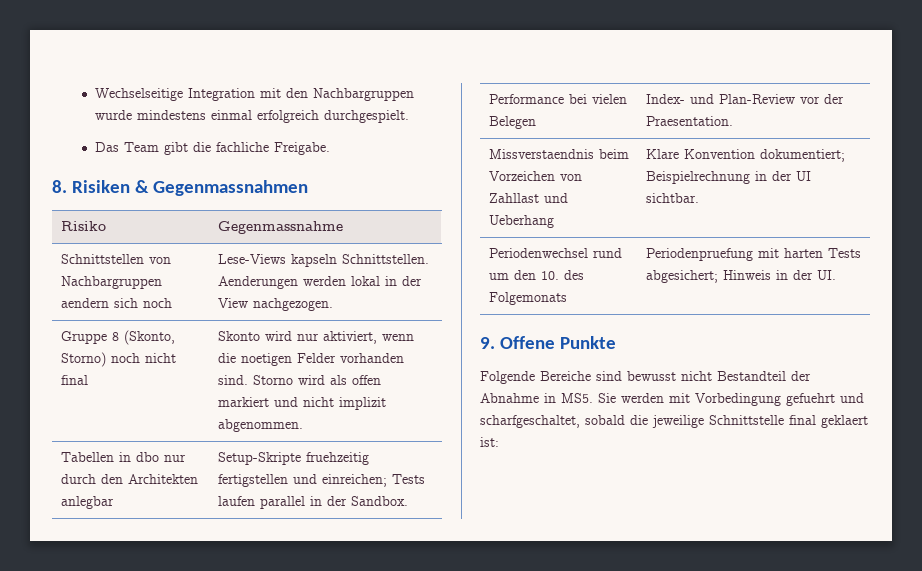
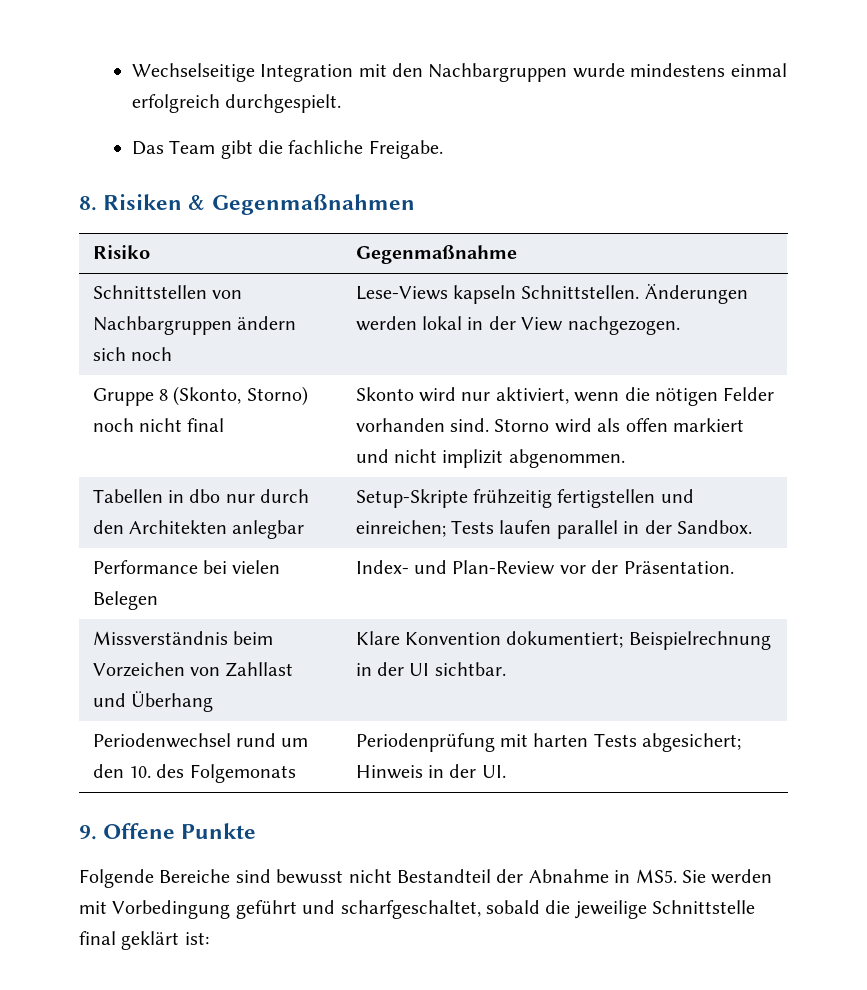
[152,180,308,196] Gegenmassnahmen -> [211,194,415,215] Gegenmaßnahmen
[217,221,343,234] Gegenmassnahme -> [355,245,517,264] Gegenmaßnahme
[60,298,109,308] aendern -> [236,316,296,330] ändern
[217,276,298,289] Aenderungen -> [644,284,748,304] Änderungen
[240,353,292,366] noetigen -> [654,388,718,406] nötigen
[305,452,369,465] fruehzeitig -> [472,489,552,508] frühzeitig
[645,116,733,126] [488,149,594,159] Praesentation. // Missverstaendnis -> [623,561,734,574] [92,631,228,645] Präsentation. // Missverständnis
[488,215,554,228] Ueberhang -> [130,691,213,712] Überhang
[645,248,753,261] Periodenpruefung -> [355,733,495,752] Periodenprüfung
[786,393,835,406] gefuehrt -> [235,900,297,919] geführt
[821,415,868,428] geklaert -> [121,931,180,950] geklärt

